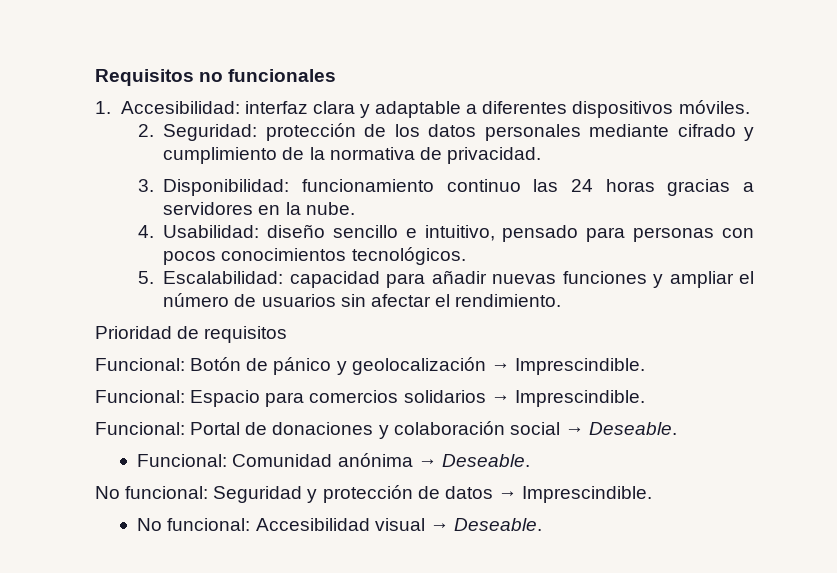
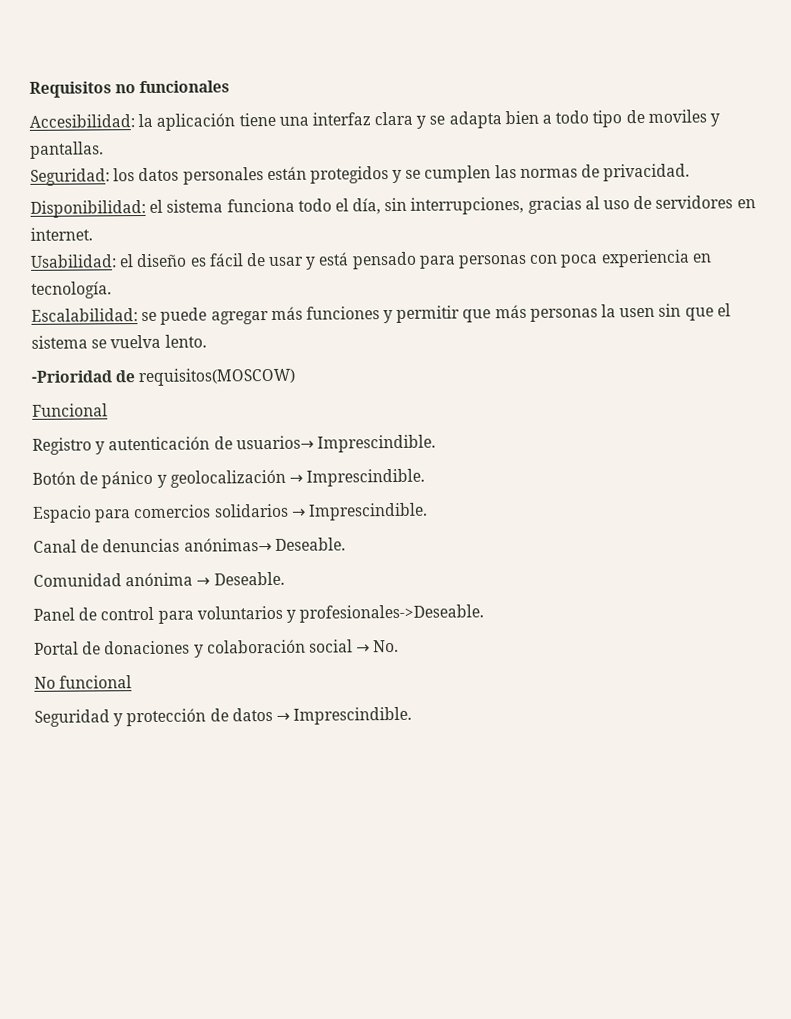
[95,100,750,118] [137,123,755,141] [163,147,541,164] [137,179,755,196] [163,202,355,215] [137,224,755,242] [163,247,466,265] [137,270,755,288] [163,293,562,307] [95,326,288,343] [95,358,185,371] 1. Accesibilidad: interfaz clara y adaptable a diferentes dispositivos móviles. // 2. Seguridad: protección de los datos personales mediante cifrado y cumplimiento de la normativa de privacidad. // 3. Disponibilidad: funcionamiento continuo las 24 horas gracias a servidores en la nube. // 4. Usabilidad: diseño sencillo e intuitivo, pensado para personas con pocos conocimientos tecnológicos. // 5. Escalabilidad: capacidad para añadir nuevas funciones y ampliar el número de usuarios sin afectar el rendimiento. // Prioridad de requisitos // Funcional: -> [29,109,720,131] [30,141,104,159] [30,163,691,186] [30,195,756,218] [30,227,93,241] [30,249,712,270] [31,281,112,299] [31,303,731,325] [31,334,207,349] [31,367,296,387] [32,403,108,417] [32,434,436,455] Accesibilidad: la aplicación tiene una interfaz clara y se adapta bien a todo tipo de moviles y pantallas. // Seguridad: los datos personales están protegidos y se cumplen las normas de privacidad. // Disponibilidad: el sistema funciona todo el día, sin interrupciones, gracias al uso de servidores en internet. // Usabilidad: el diseño es fácil de usar y está pensado para personas con poca experiencia en tecnología. // Escalabilidad: se puede agregar más funciones y permitir que más personas la usen sin que el sistema se vuelva lento. // -Prioridad de requisitos(MOSCOW) // Funcional // Registro y autenticación de usuarios→ Imprescindible. //
[95,390,185,403] Funcional: -> (426, 477) none
[95,422,185,435] Funcional: -> [33,537,346,553] [33,571,285,587] [33,604,485,624] Canal de denuncias anónimas→ Deseable. // Comunidad anónima → Deseable. // Panel de control para voluntarios y profesionales->Deseable. //
[589,422,678,435] [137,453,530,467] [95,486,209,499] Deseable. // Funcional: Comunidad anónima → Deseable. // No funcional: -> [373,639,400,653] [34,675,133,689] No. // No funcional //
[137,518,542,531] // No funcional: Accesibilidad visual → Deseable. -> (413, 715) none

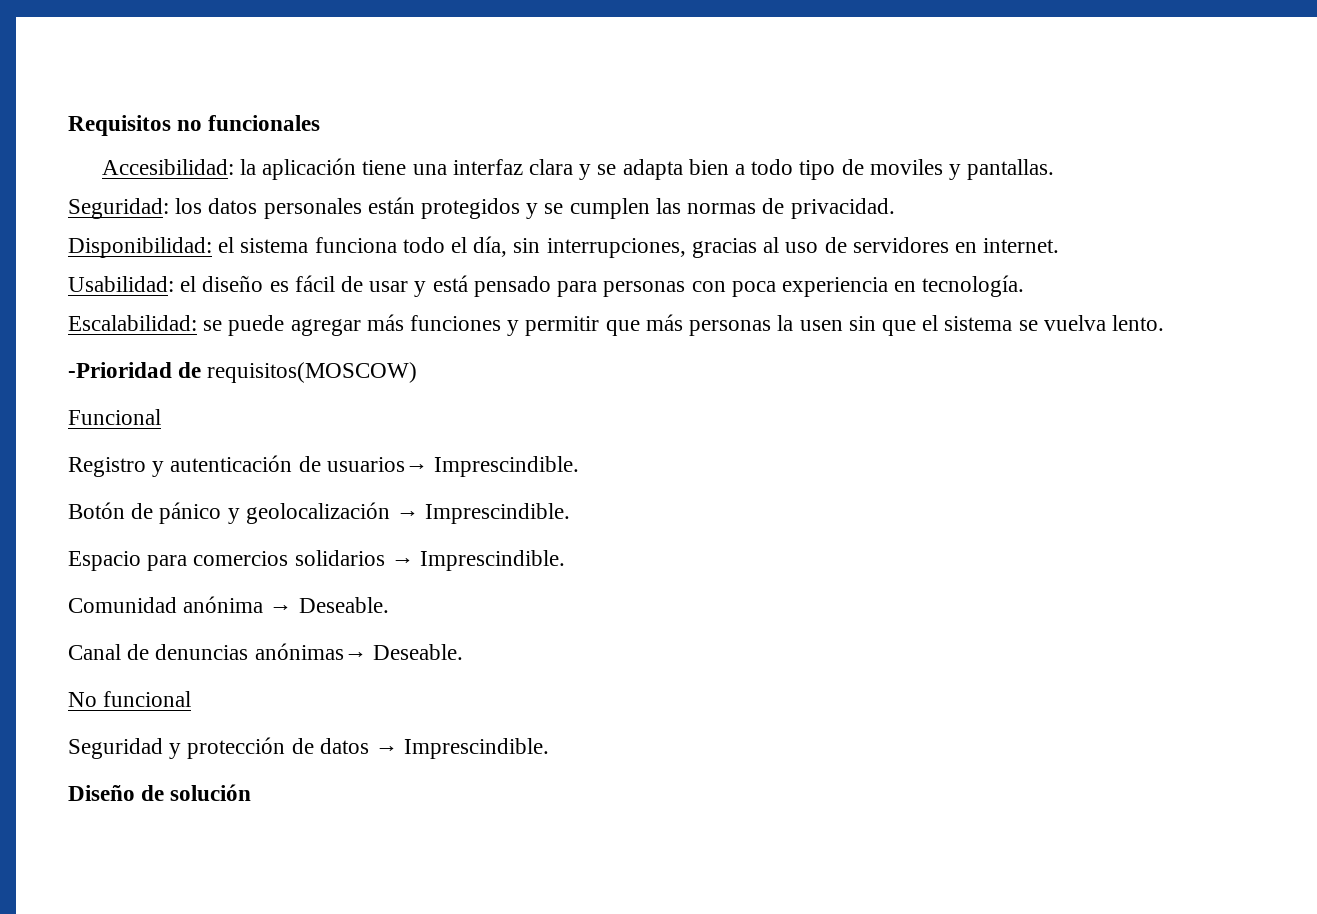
(428, 511) none -> [68,596,389,613] // Comunidad anónima → Deseable.
[33,571,285,587] [33,604,485,624] [34,639,400,658] // Comunidad anónima → Deseable. // Panel de control para voluntarios y profesionales->Deseable. // Portal de donaciones y colaboración social → No. -> (463, 652) none
(413, 715) none -> [68,784,252,801] // Diseño de solución

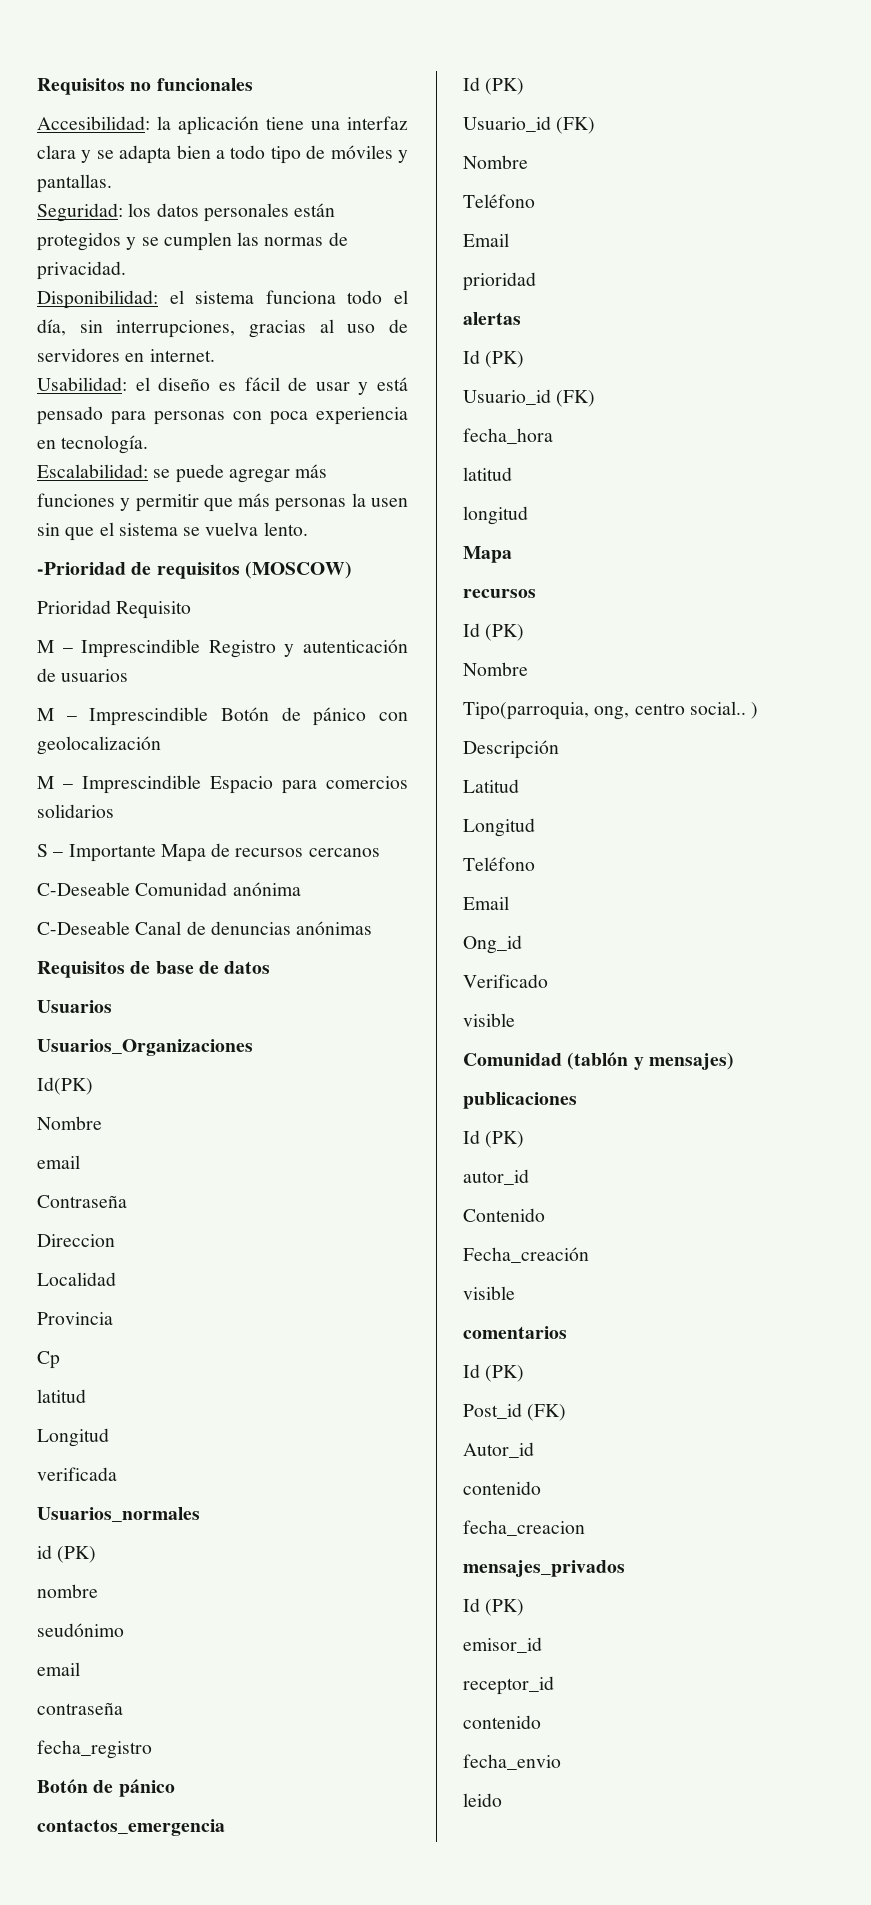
[869,159,943,175] moviles -> [330,145,393,159] móviles
[207,362,418,383] [68,409,161,425] [68,455,580,477] [68,502,571,524] [68,550,566,571] [68,596,389,613] [68,643,463,660] [68,691,192,707] [68,737,550,759] [68,784,252,801] requisitos(MOSCOW) // Funcional // Registro y autenticación de usuarios→ Imprescindible. // Botón de pánico y geolocalización → Imprescindible. // Espacio para comercios solidarios → Imprescindible. // Comunidad anónima → Deseable. // Canal de denuncias anónimas→ Deseable. // No funcional // Seguridad y protección de datos → Imprescindible. // Diseño de solución -> [156,561,352,579] [37,600,192,619] [37,639,408,658] [37,668,129,682] [37,707,408,726] [37,736,161,755] [37,775,408,794] [37,804,114,818] [37,843,380,862] [37,882,301,896] [37,921,373,935] [37,961,271,978] [37,1000,112,1013] [37,1039,253,1056] [37,1077,93,1095] [37,1116,102,1130] [37,1155,80,1169] [37,1195,127,1208] [37,1234,115,1247] [37,1272,116,1286] [37,1312,113,1325] [37,1351,60,1369] [37,1389,86,1403] [37,1428,109,1447] [37,1467,117,1481] [37,1507,200,1522] [37,1545,97,1563] [37,1584,98,1598] [37,1623,124,1637] [37,1662,80,1676] [37,1702,123,1715] [37,1740,152,1759] [37,1779,175,1797] [37,1819,225,1836] [463,77,525,95] [463,116,596,134] [463,155,528,169] [463,194,535,208] [463,233,509,247] [463,272,536,291] [463,312,521,325] [463,350,525,368] [463,389,596,407] [463,428,553,444] [463,467,512,481] [463,506,528,525] [463,546,512,563] [463,589,536,598] [463,623,525,641] [463,662,528,676] [463,701,759,720] [463,740,559,759] [463,779,519,793] [463,818,535,837] [463,857,535,871] [463,896,509,910] [463,935,522,954] [463,974,548,988] [463,1013,515,1027] [463,1052,734,1070] [463,1092,577,1109] [463,1130,525,1148] [463,1169,529,1185] [463,1208,545,1222] [463,1247,589,1263] [463,1286,515,1300] [463,1326,567,1339] [463,1364,525,1382] [463,1403,567,1421] [463,1442,534,1458] [463,1481,541,1495] [463,1520,585,1536] [463,1560,625,1577] [463,1598,525,1616] [463,1637,542,1653] [463,1676,554,1695] [463,1715,541,1729] [463,1754,561,1770] [463,1793,502,1807] requisitos (MOSCOW) // Prioridad Requisito // M – Imprescindible Registro y autenticación de usuarios // M – Imprescindible Botón de pánico con geolocalización // M – Imprescindible Espacio para comercios solidarios // S – Importante Mapa de recursos cercanos // C-Deseable Comunidad anónima // C-Deseable Canal de denuncias anónimas // Requisitos de base de datos // Usuarios // Usuarios_Organizaciones // Id(PK) // Nombre // email // Contraseña // Direccion // Localidad // Provincia // Cp // latitud // Longitud // verificada // Usuarios_normales // id (PK) // nombre // seudónimo // email // contraseña // fecha_registro // Botón de pánico // contactos_emergencia // Id (PK) // Usuario_id (FK) // Nombre // Teléfono // Email // prioridad // alertas // Id (PK) // Usuario_id (FK) // fecha_hora // latitud // longitud // Mapa // recursos // Id (PK) // Nombre // Tipo(parroquia, ong, centro social.. ) // Descripción // Latitud // Longitud // Teléfono // Email // Ong_id // Verificado // visible // Comunidad (tablón y mensajes) // publicaciones // Id (PK) // autor_id // Contenido // Fecha_creación // visible // comentarios // Id (PK) // Post_id (FK) // Autor_id // contenido // fecha_creacion // mensajes_privados // Id (PK) // emisor_id // receptor_id // contenido // fecha_envio // leido

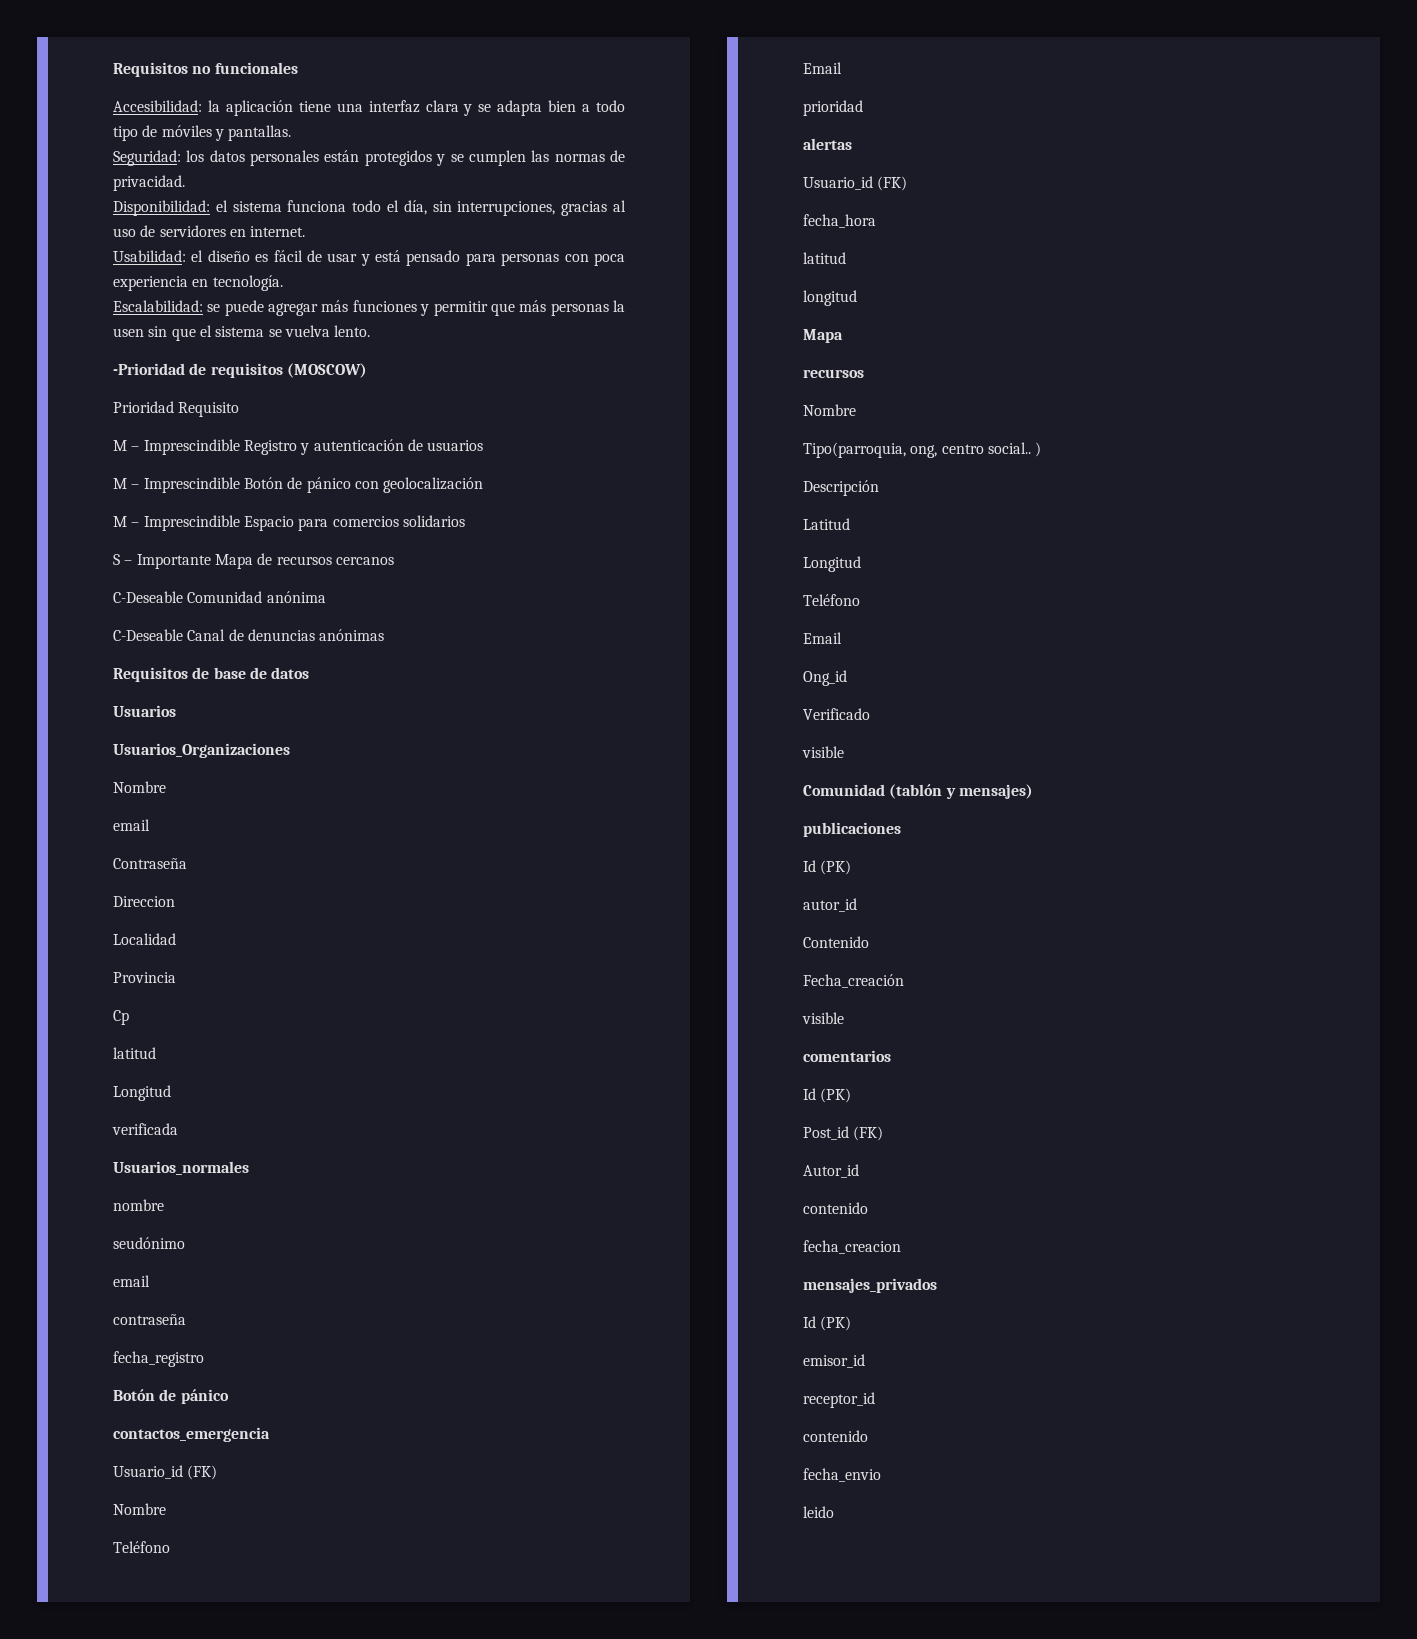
[37,1077,93,1095] // Id(PK) -> (290, 750) none
[37,1545,97,1563] // id (PK) -> (249, 1168) none
[463,77,525,95] // Id (PK) -> (270, 1434) none
[463,350,525,368] // Id (PK) -> (852, 144) none
[463,623,525,641] // Id (PK) -> (864, 373) none

